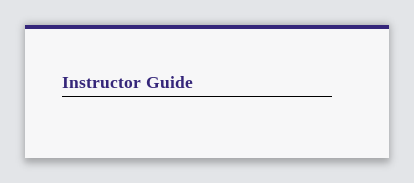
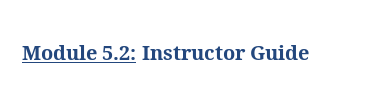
(62, 82) none -> [22,45,137,60] Module 5.2:

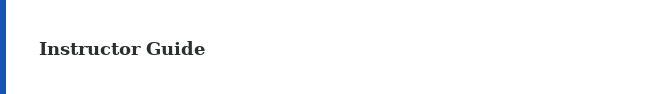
[22,45,137,60] Module 5.2: -> (39, 48) none

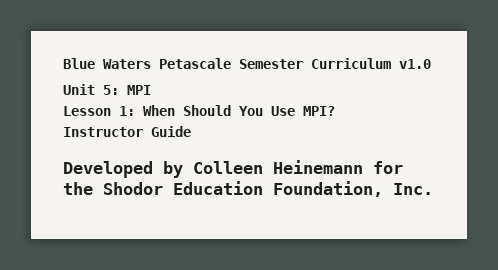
[39,41,205,55] Instructor Guide -> [63,58,431,69] [63,84,151,95] [63,105,335,116] [63,126,191,137] [63,160,403,178] [63,181,433,197] Blue Waters Petascale Semester Curriculum v1.0 // Unit 5: MPI // Lesson 1: When Should You Use MPI? // Instructor Guide // Developed by Colleen Heinemann for the Shodor Education Foundation, Inc.

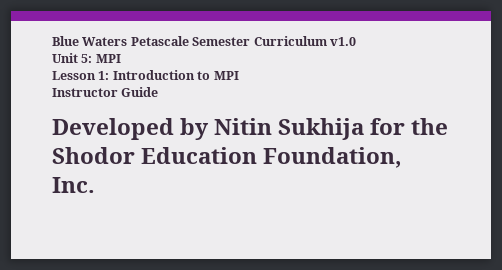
[143,105,335,116] When Should You Use MPI? -> [112,70,239,80] Introduction to MPI
[193,160,363,174] Colleen Heinemann -> [214,118,365,140] Nitin Sukhija

